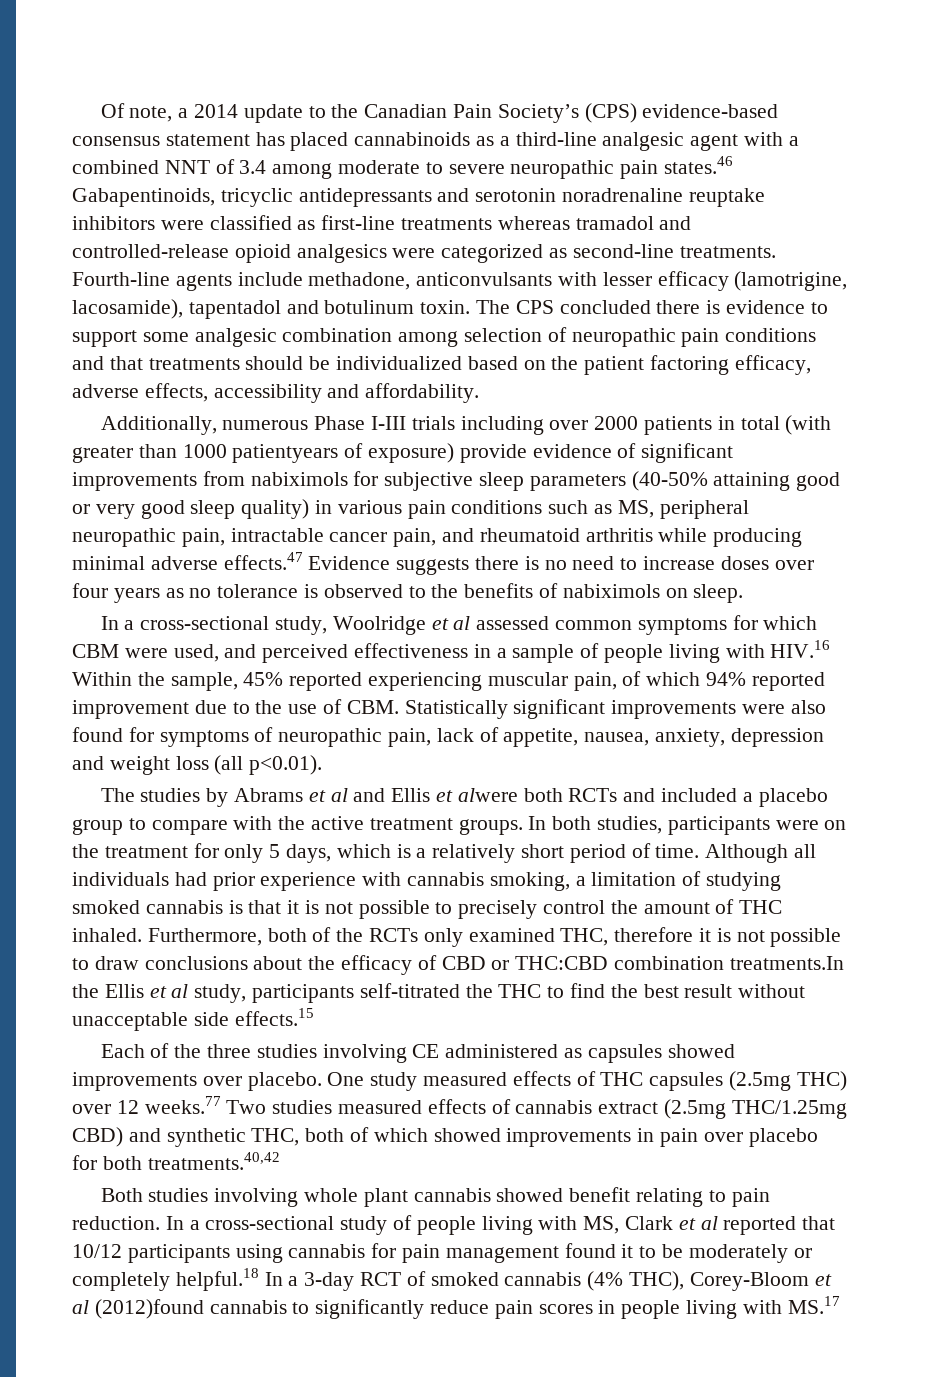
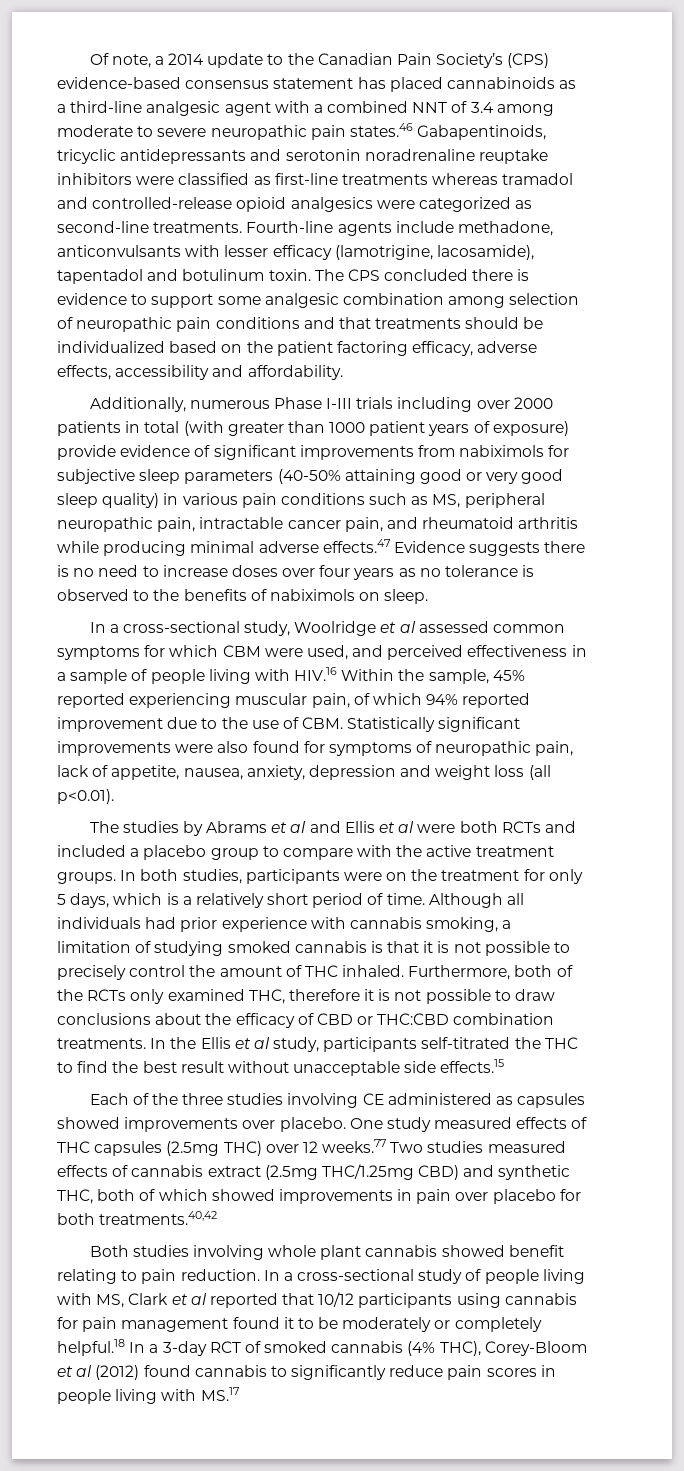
[232,444,339,463] patientyears -> [369,421,470,436] patient years
[457,788,518,802] alwere -> [398,821,456,833] al were
[729,956,844,970] treatments.In -> [57,1038,167,1049] treatments. In
[94,1299,204,1319] (2012)found -> [95,1365,191,1380] (2012) found

